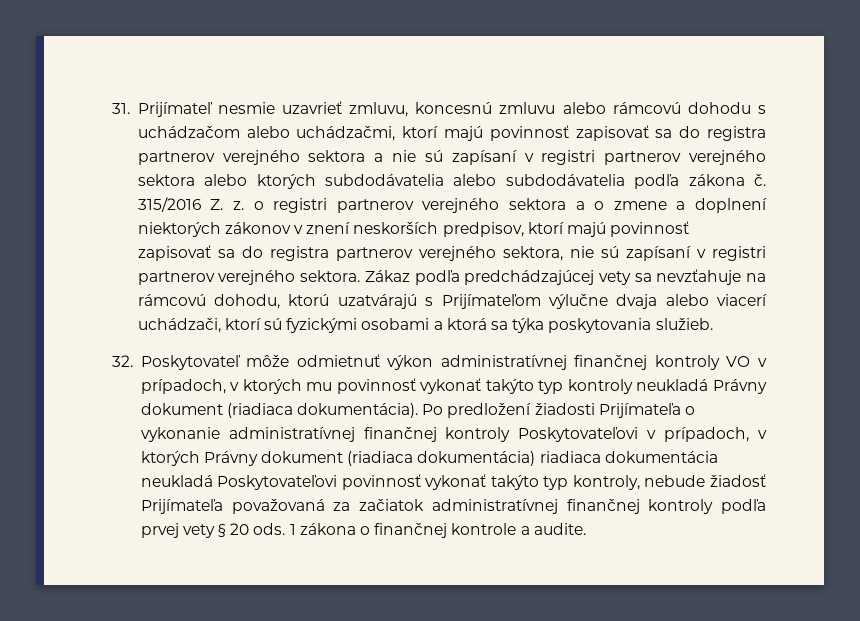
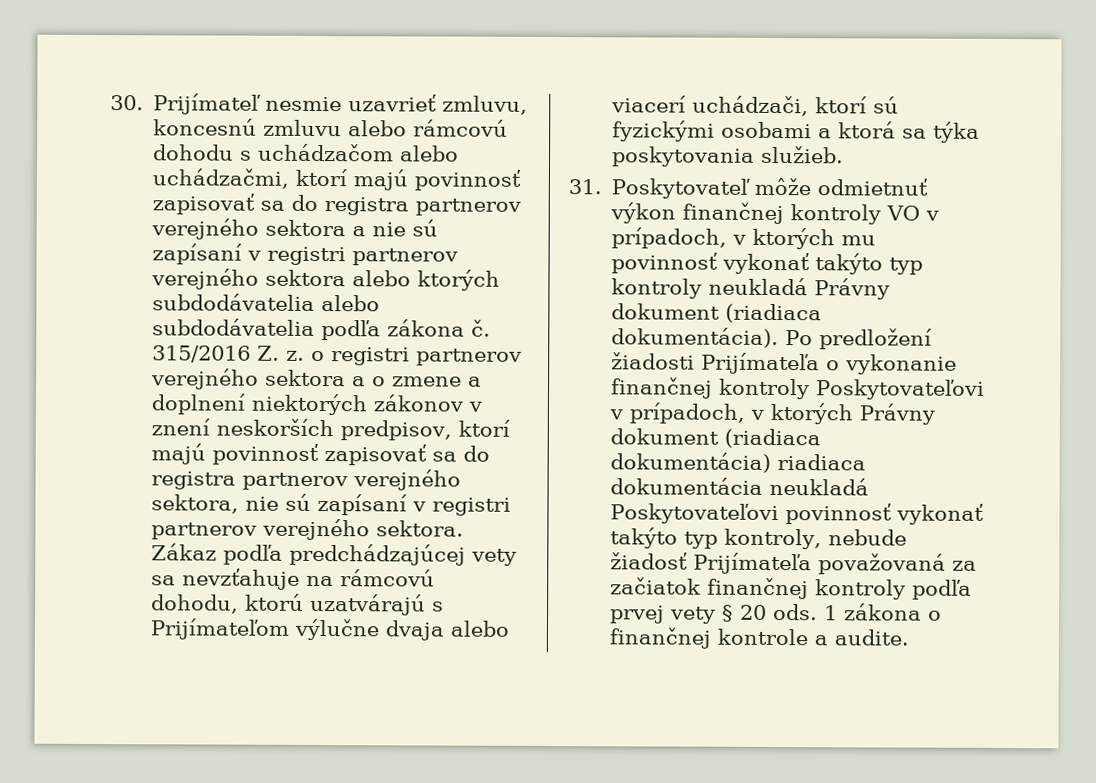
[112,103,130,114] 31. -> [110,95,144,111] 30.
[112,355,133,367] 32. -> [568,179,602,195] 31.
[440,355,567,370] administratívnej -> (677, 213) none
[228,427,355,442] administratívnej -> (958, 364) none
[431,499,558,514] administratívnej -> (702, 586) none

